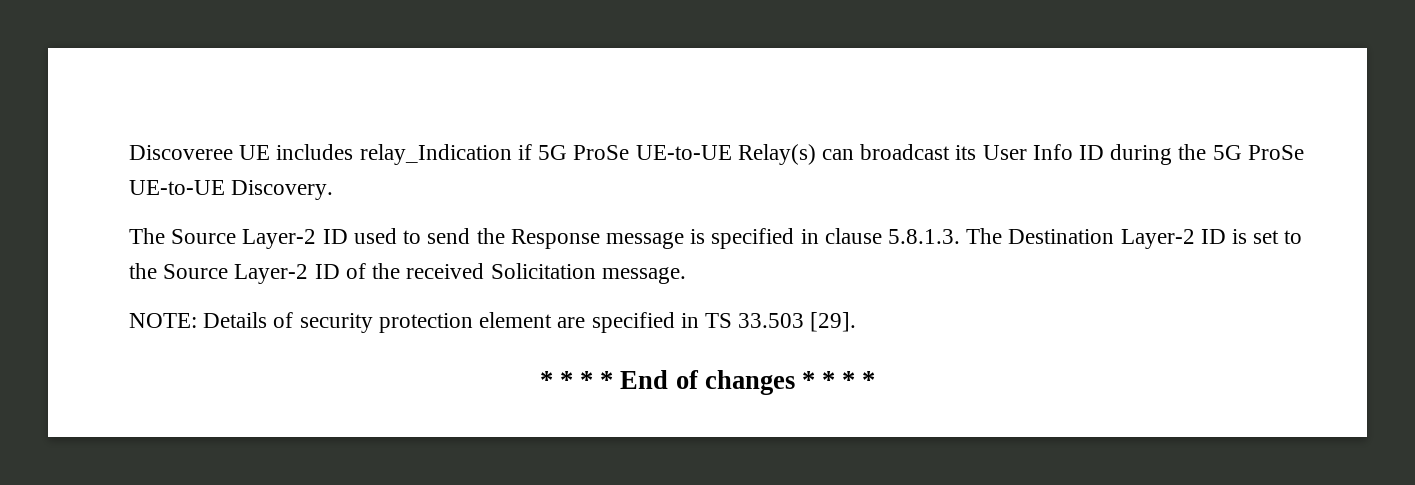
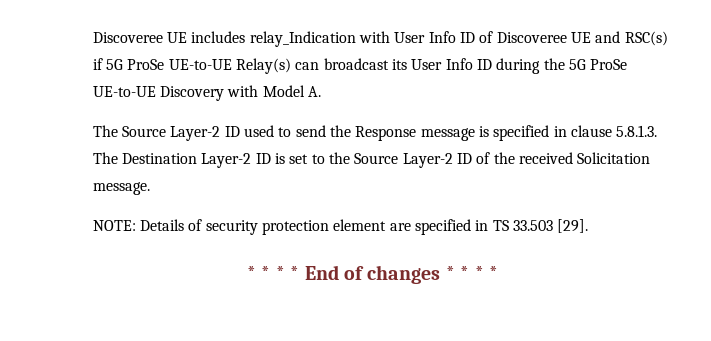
(512, 154) none -> [359,31,668,46] with User Info ID of Discoveree UE and RSC(s)
[231,180,334,200] Discovery. -> [160,85,322,101] Discovery with Model A.

